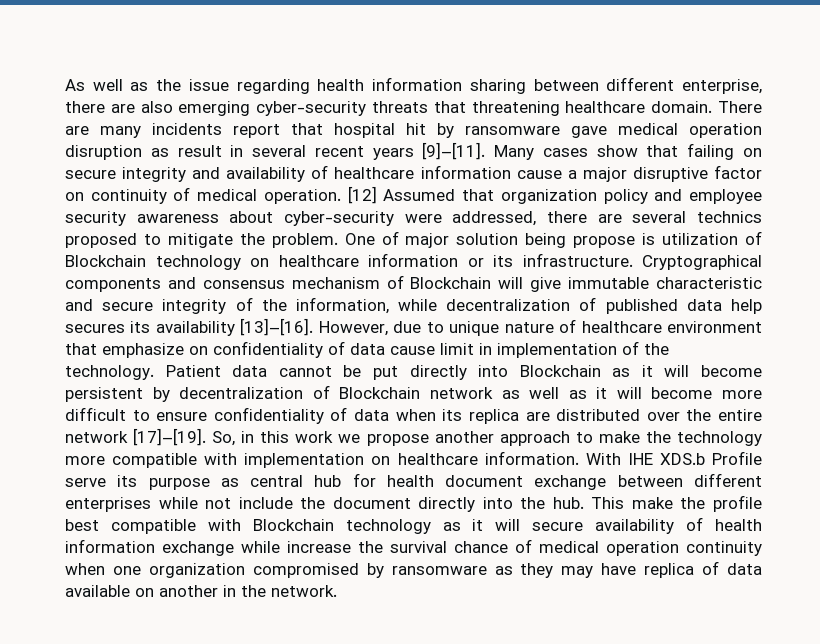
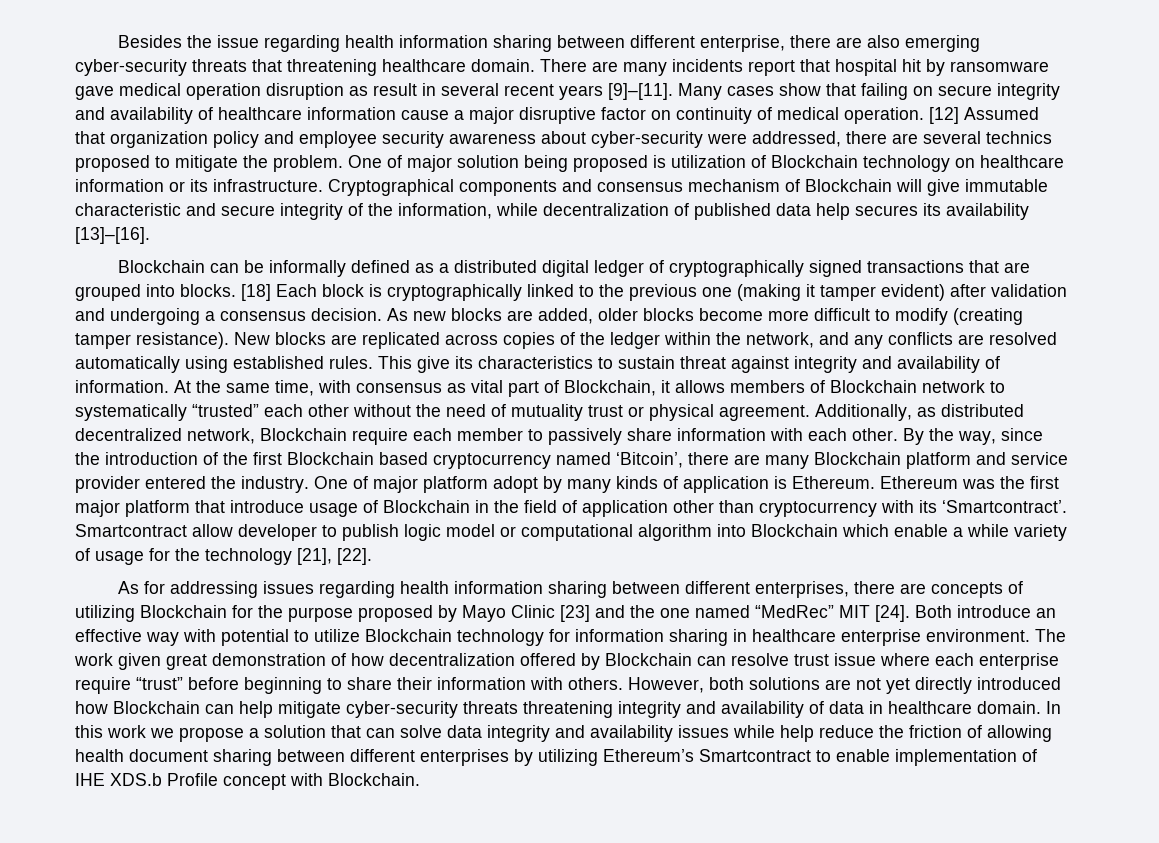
[65,79,149,91] As well as -> [118,35,183,48] Besides
[573,236,636,248] propose -> [573,155,648,172] proposed
[318,319,762,336] [65,341,669,358] [65,365,762,380] [65,385,762,402] [65,407,763,424] [65,428,763,446] [65,451,763,468] [65,473,762,490] [65,495,763,512] [65,517,763,534] [65,539,762,556] [65,561,762,578] [65,585,337,597] However, due to unique nature of healthcare environment that emphasize on confidentiality of data cause limit in implementation of the technology. Patient data cannot be put directly into Blockchain as it will become persistent by decentralization of Blockchain network as well as it will become more difficult to ensure confidentiality of data when its replica are distributed over the entire network [17]–[19]. So, in this work we propose another approach to make the technology more compatible with implementation on healthcare information. With IHE XDS.b Profile serve its purpose as central hub for health document exchange between different enterprises while not include the document directly into the hub. This make the profile best compatible with Blockchain technology as it will secure availability of health information exchange while increase the survival chance of medical operation continuity when one organization compromised by ransomware as they may have replica of data available on another in the network. -> [118,260,1031,277] [75,284,1067,301] [75,308,1023,325] [75,332,1057,349] [75,356,1000,373] [75,380,1005,397] [75,404,1024,421] [75,428,1043,445] [75,452,1068,469] [75,476,1059,493] [75,500,1067,517] [75,524,1067,541] [75,548,372,565] [118,581,1024,598] [75,605,1056,622] [75,629,1066,646] [74,653,1059,670] [75,677,1061,694] [75,701,1061,718] [75,725,1052,742] [75,749,1037,766] [75,773,420,790] // Blockchain can be informally defined as a distributed digital ledger of cryptographically signed transactions that are grouped into blocks. [18] Each block is cryptographically linked to the previous one (making it tamper evident) after validation and undergoing a consensus decision. As new blocks are added, older blocks become more difficult to modify (creating tamper resistance). New blocks are replicated across copies of the ledger within the network, and any conflicts are resolved automatically using established rules. This give its characteristics to sustain threat against integrity and availability of information. At the same time, with consensus as vital part of Blockchain, it allows members of Blockchain network to systematically “trusted” each other without the need of mutuality trust or physical agreement. Additionally, as distributed decentralized network, Blockchain require each member to passively share information with each other. By the way, since the introduction of the first Blockchain based cryptocurrency named ‘Bitcoin’, there are many Blockchain platform and service provider entered the industry. One of major platform adopt by many kinds of application is Ethereum. Ethereum was the first major platform that introduce usage of Blockchain in the field of application other than cryptocurrency with its ‘Smartcontract’. Smartcontract allow developer to publish logic model or computational algorithm into Blockchain which enable a while variety of usage for the technology [21], [22]. // As for addressing issues regarding health information sharing between different enterprises, there are concepts of utilizing Blockchain for the purpose proposed by Mayo Clinic [23] and the one named “MedRec” MIT [24]. Both introduce an effective way with potential to utilize Blockchain technology for information sharing in healthcare enterprise environment. The work given great demonstration of how decentralization offered by Blockchain can resolve trust issue where each enterprise require “trust” before beginning to share their information with others. However, both solutions are not yet directly introduced how Blockchain can help mitigate cyber-security threats threatening integrity and availability of data in healthcare domain. In this work we propose a solution that can solve data integrity and availability issues while help reduce the friction of allowing health document sharing between different enterprises by utilizing Ethereum’s Smartcontract to enable implementation of IHE XDS.b Profile concept with Blockchain.

